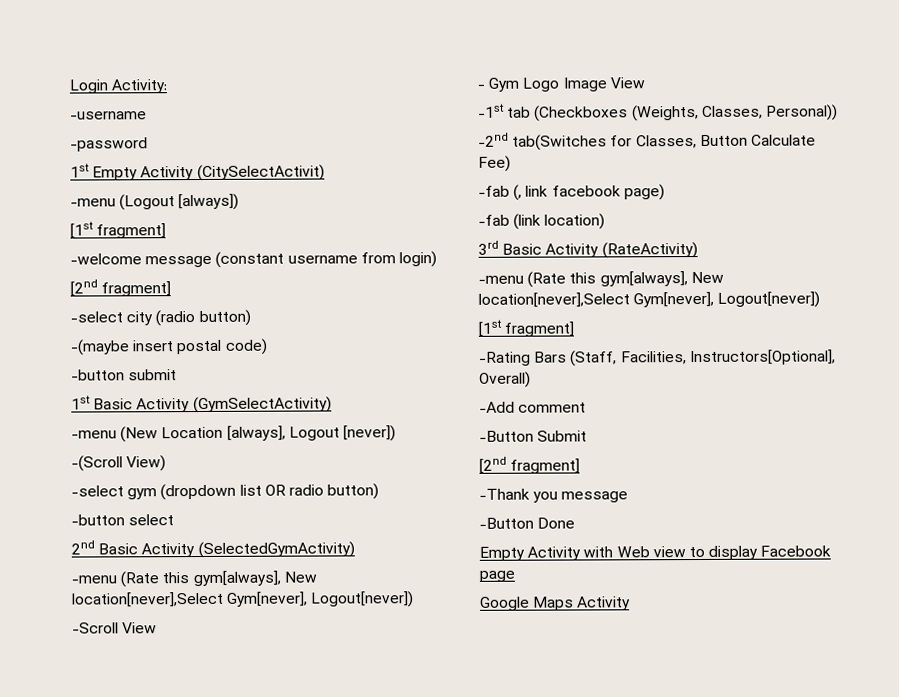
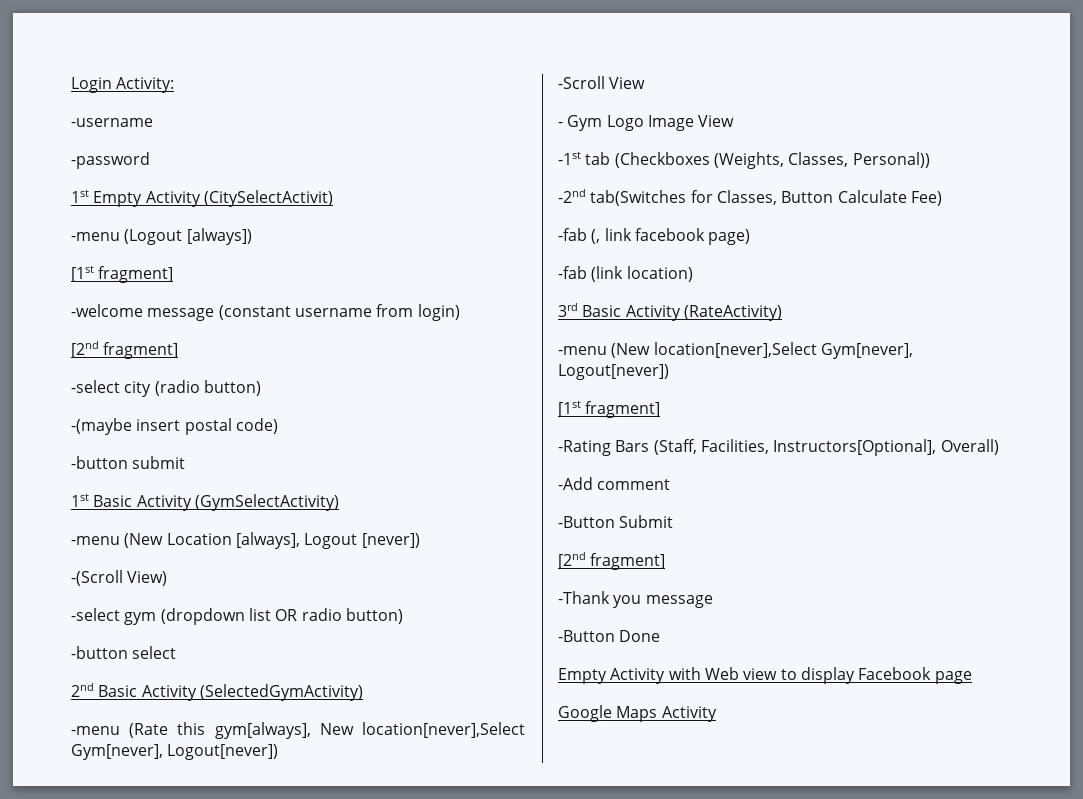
[527,271,724,288] (Rate this gym[always], New -> [611,343,651,358] (New

